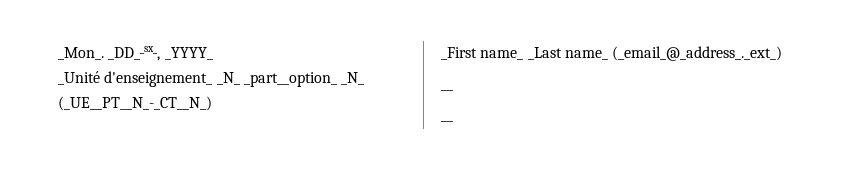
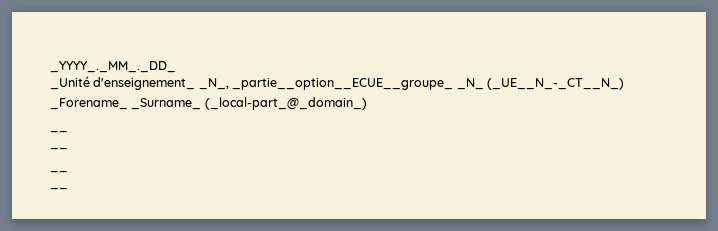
[58,46,213,61] _Mon_. _DD__sx_, _YYYY_ -> [50,61,176,73] _YYYY_._MM_._DD_
[216,72,365,87] [58,96,212,111] [441,46,783,61] [441,89,453,91] [441,120,453,122] _N_ _part__option_ _N_ (_UE__PT__N_-_CT__N_) // _First name_ _Last name_ (_email_@_address_._ext_) // __ // __ -> [198,78,624,90] [50,97,367,110] [50,130,68,133] [50,147,68,150] [50,170,68,173] [50,187,68,190] _N_, _partie__option__ECUE__groupe_ _N_ (_UE__N_-_CT__N_) // _Forename_ _Surname_ (_local-part_@_domain_) // __ // __ // __ // __

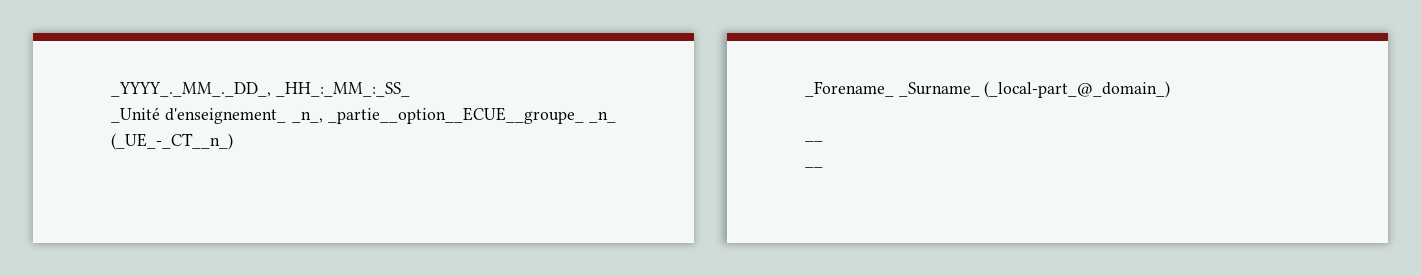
[50,61,176,73] _YYYY_._MM_._DD_ -> [111,82,410,97] _YYYY_._MM_._DD_, _HH_:_MM_:_SS_
[198,78,624,90] _N_, _partie__option__ECUE__groupe_ _N_ (_UE__N_-_CT__N_) -> [291,107,616,124] [111,133,233,150] _n_, _partie__option__ECUE__groupe_ _n_ (_UE_-_CT__n_)
[50,170,68,173] [50,187,68,190] // __ // __ -> (823, 166) none

